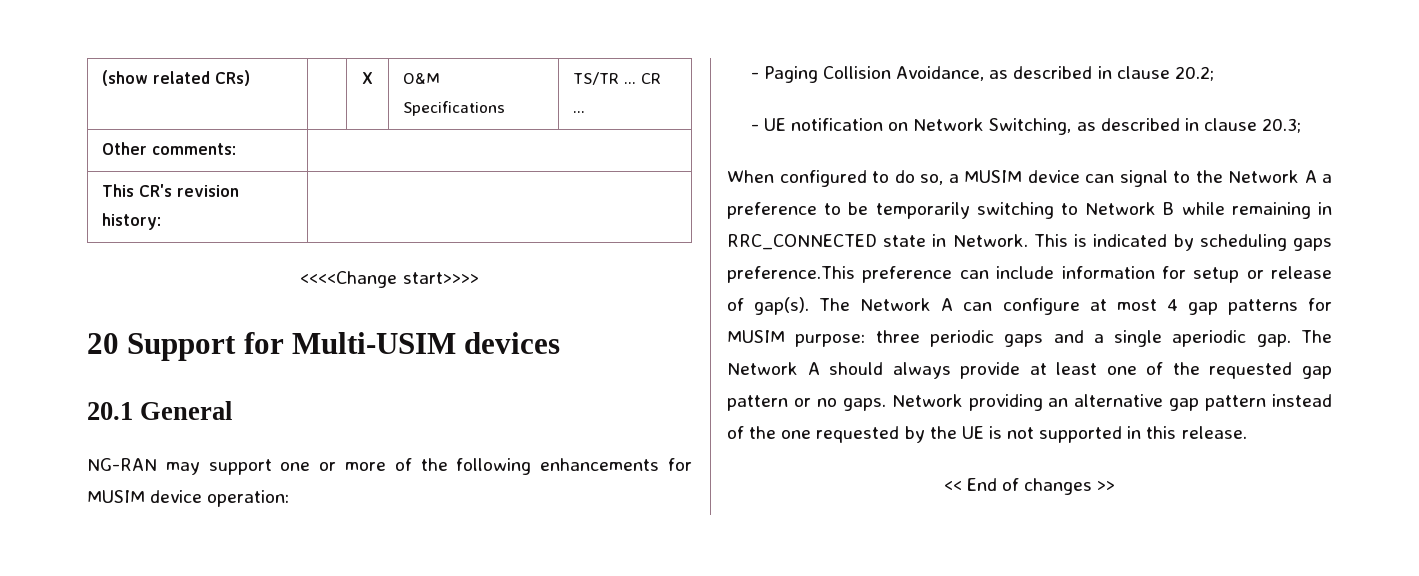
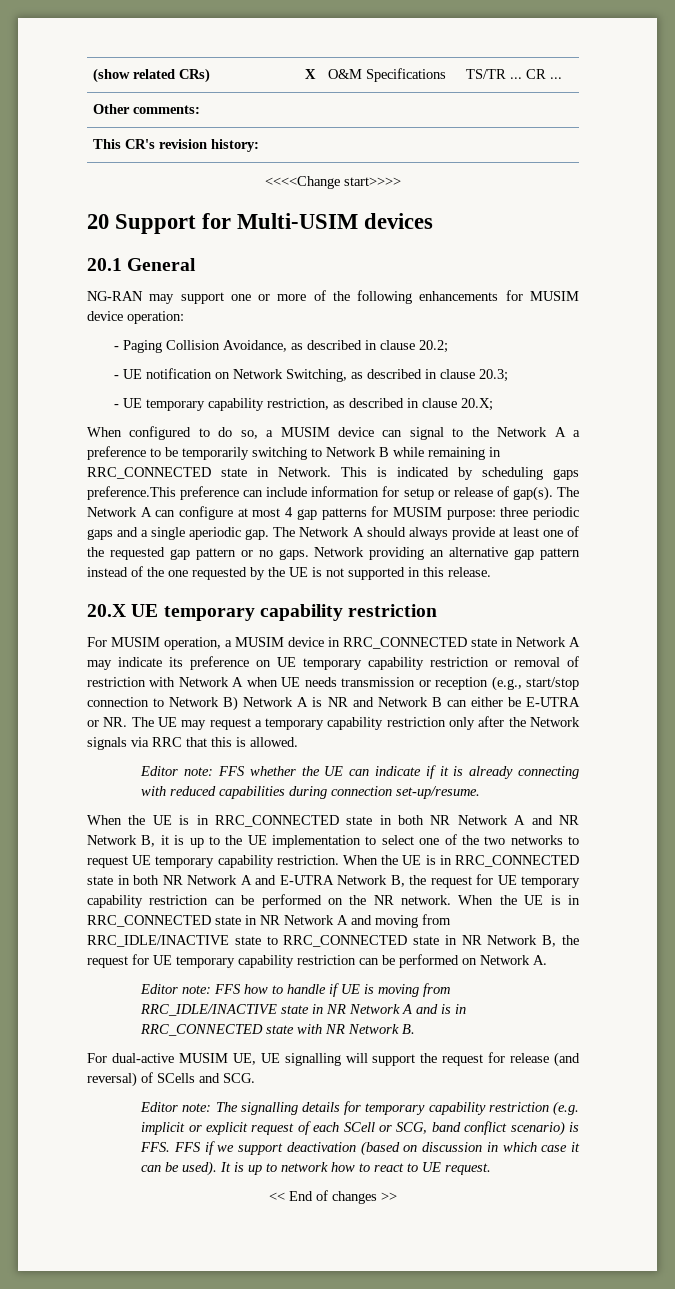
(1302, 125) none -> [114,398,494,411] // - UE temporary capability restriction, as described in clause 20.X;
(1247, 432) none -> [87,604,438,621] [87,637,580,650] [87,656,579,670] [87,676,579,691] [87,696,580,711] [87,716,581,730] [87,737,298,750] [140,765,579,779] [141,786,481,799] [87,815,579,827] [87,834,579,848] [87,855,579,868] [87,874,580,888] [87,894,580,908] [87,914,451,928] [87,935,579,947] [87,954,547,968] [140,983,451,997] [140,1004,467,1016] [140,1024,416,1036] [87,1052,581,1067] [87,1072,255,1087] [140,1101,579,1116] [141,1121,579,1136] [140,1141,581,1156] [141,1161,492,1176] // 20.X UE temporary capability restriction // For MUSIM operation, a MUSIM device in RRC_CONNECTED state in Network A may indicate its preference on UE temporary capability restriction or removal of restriction with Network A when UE needs transmission or reception (e.g., start/stop connection to Network B) Network A is NR and Network B can either be E-UTRA or NR. The UE may request a temporary capability restriction only after the Network signals via RRC that this is allowed. // Editor note: FFS whether the UE can indicate if it is already connecting with reduced capabilities during connection set-up/resume. // When the UE is in RRC_CONNECTED state in both NR Network A and NR Network B, it is up to the UE implementation to select one of the two networks to request UE temporary capability restriction. When the UE is in RRC_CONNECTED state in both NR Network A and E-UTRA Network B, the request for UE temporary capability restriction can be performed on the NR network. When the UE is in RRC_CONNECTED state in NR Network A and moving from RRC_IDLE/INACTIVE state to RRC_CONNECTED state in NR Network B, the request for UE temporary capability restriction can be performed on Network A. // Editor note: FFS how to handle if UE is moving from RRC_IDLE/INACTIVE state in NR Network A and is in RRC_CONNECTED state with NR Network B. // For dual-active MUSIM UE, UE signalling will support the request for release (and reversal) of SCells and SCG. // Editor note: The signalling details for temporary capability restriction (e.g. implicit or explicit request of each SCell or SCG, band conflict scenario) is FFS. FFS if we support deactivation (based on discussion in which case it can be used). It is up to network how to react to UE request.

